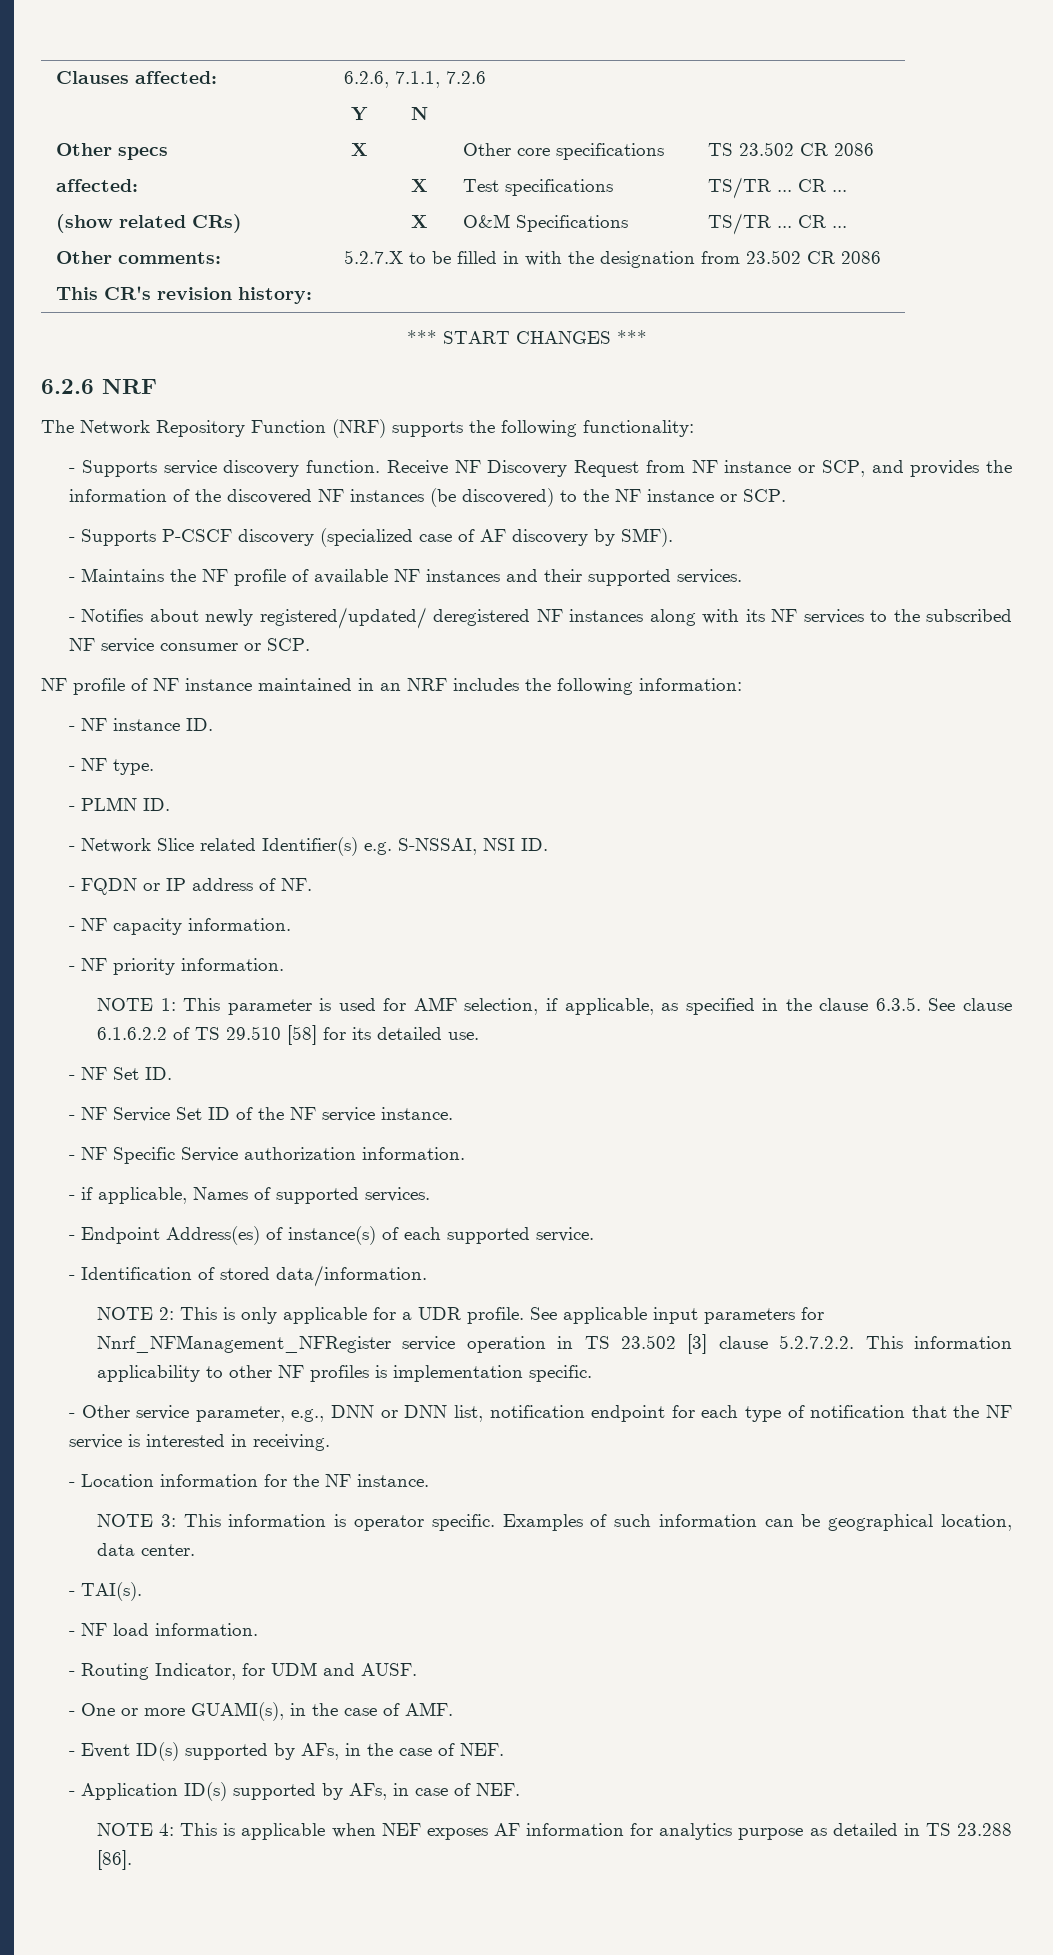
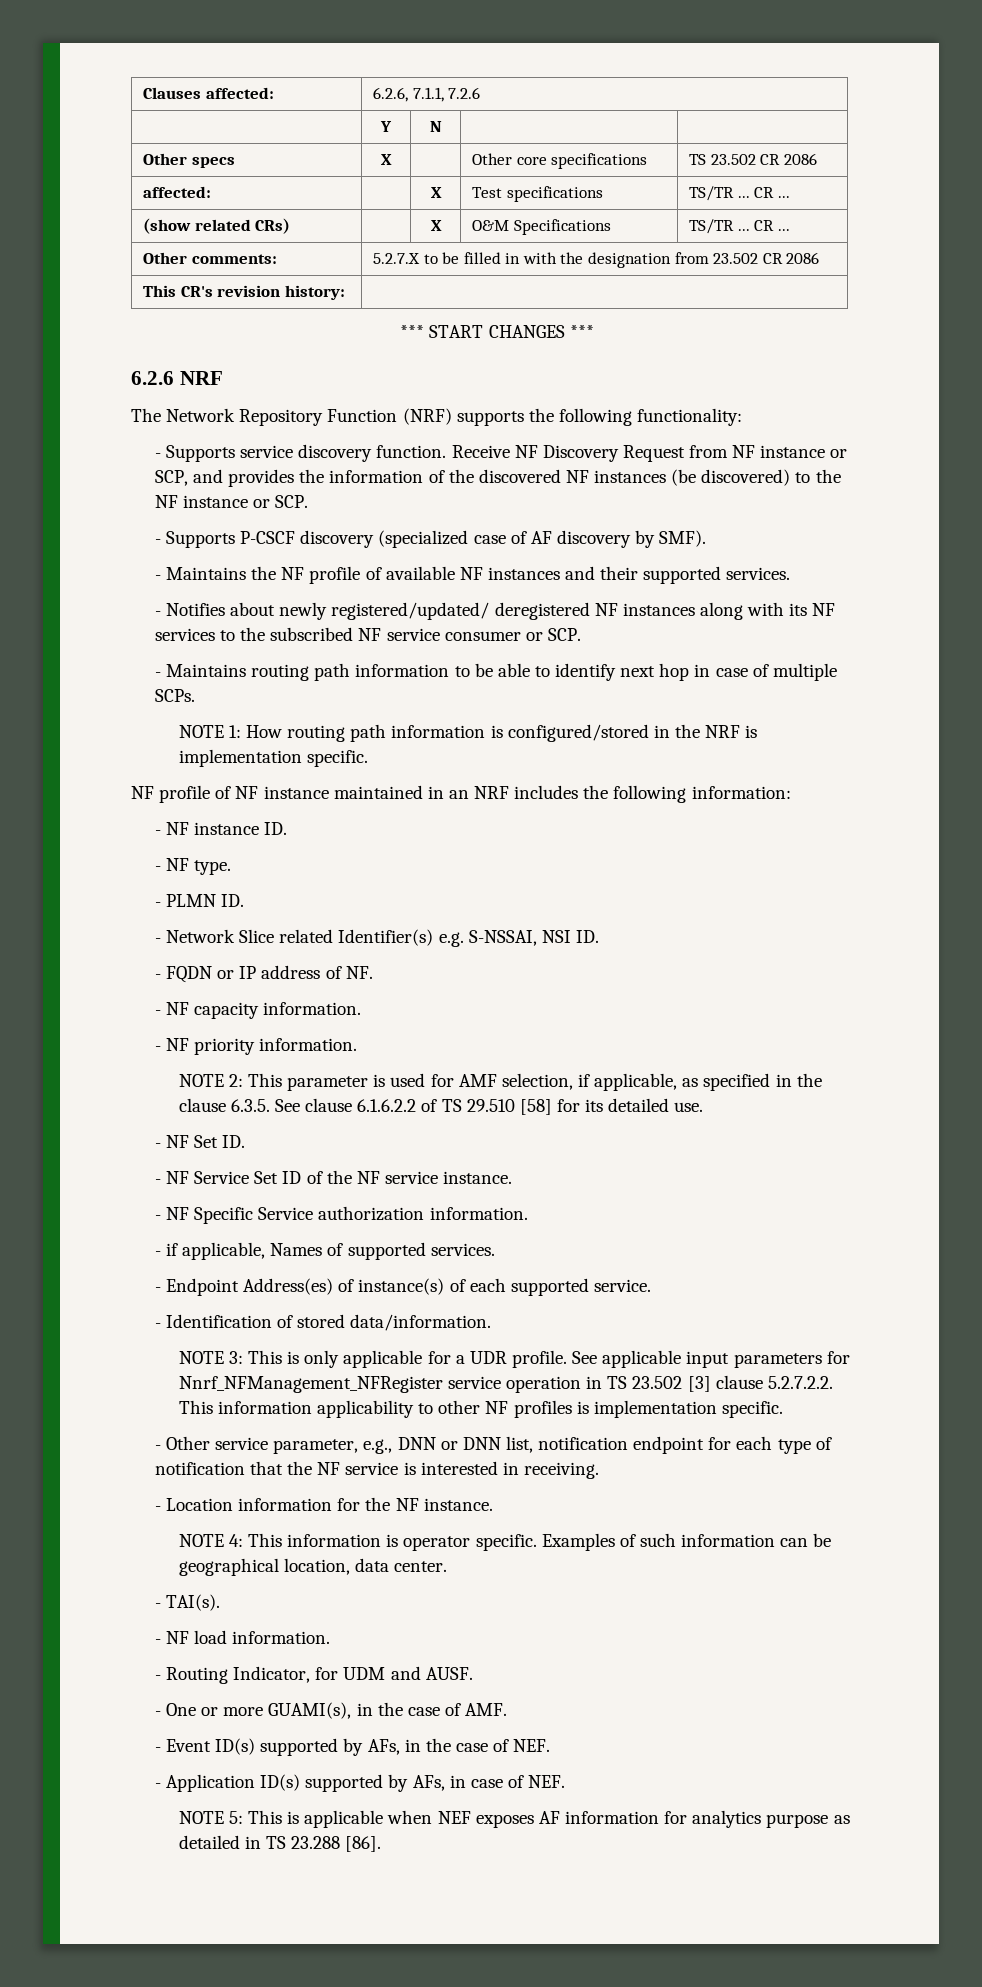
(311, 644) none -> [154,663,837,681] [154,689,195,702] [178,724,758,742] [178,749,368,767] // - Maintains routing path information to be able to identify next hop in case of multiple SCPs. // NOTE 1: How routing path information is configured/stored in the NRF is implementation specific.
[160,998,176,1011] 1: -> [228,1074,243,1087] 2:
[159,1307,175,1320] 2: -> [228,1351,243,1364] 3:
[160,1514,176,1527] 3: -> [228,1534,243,1547] 4:
[159,1823,175,1836] 4: -> [228,1811,243,1824] 5:

